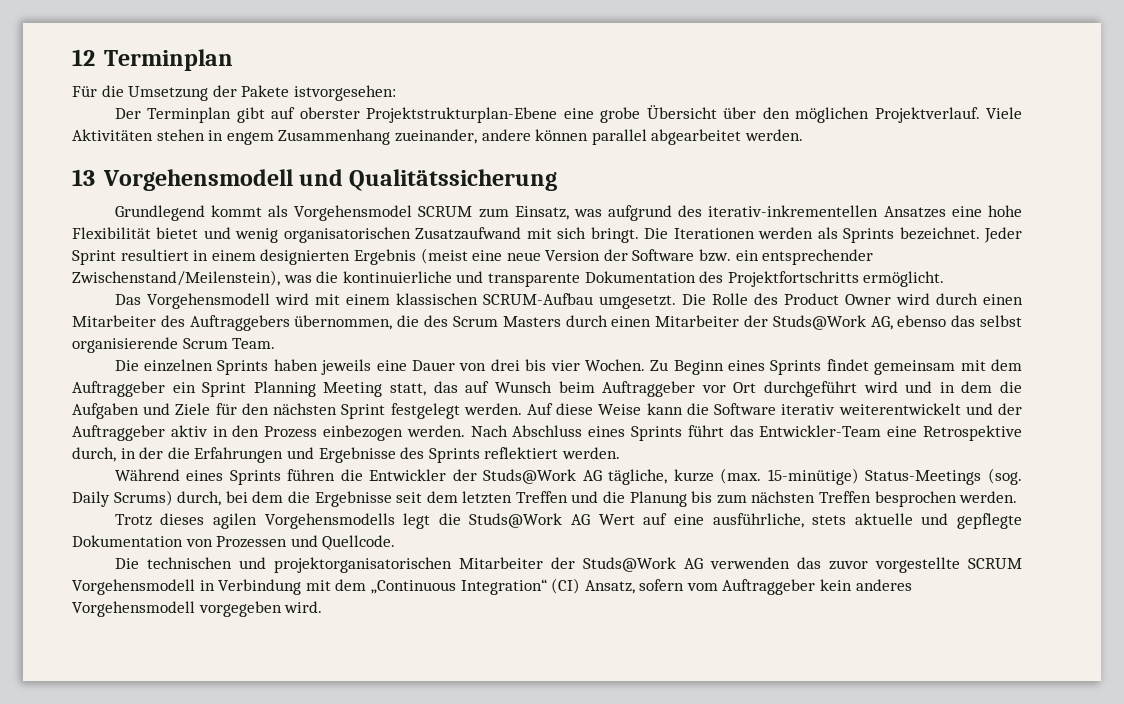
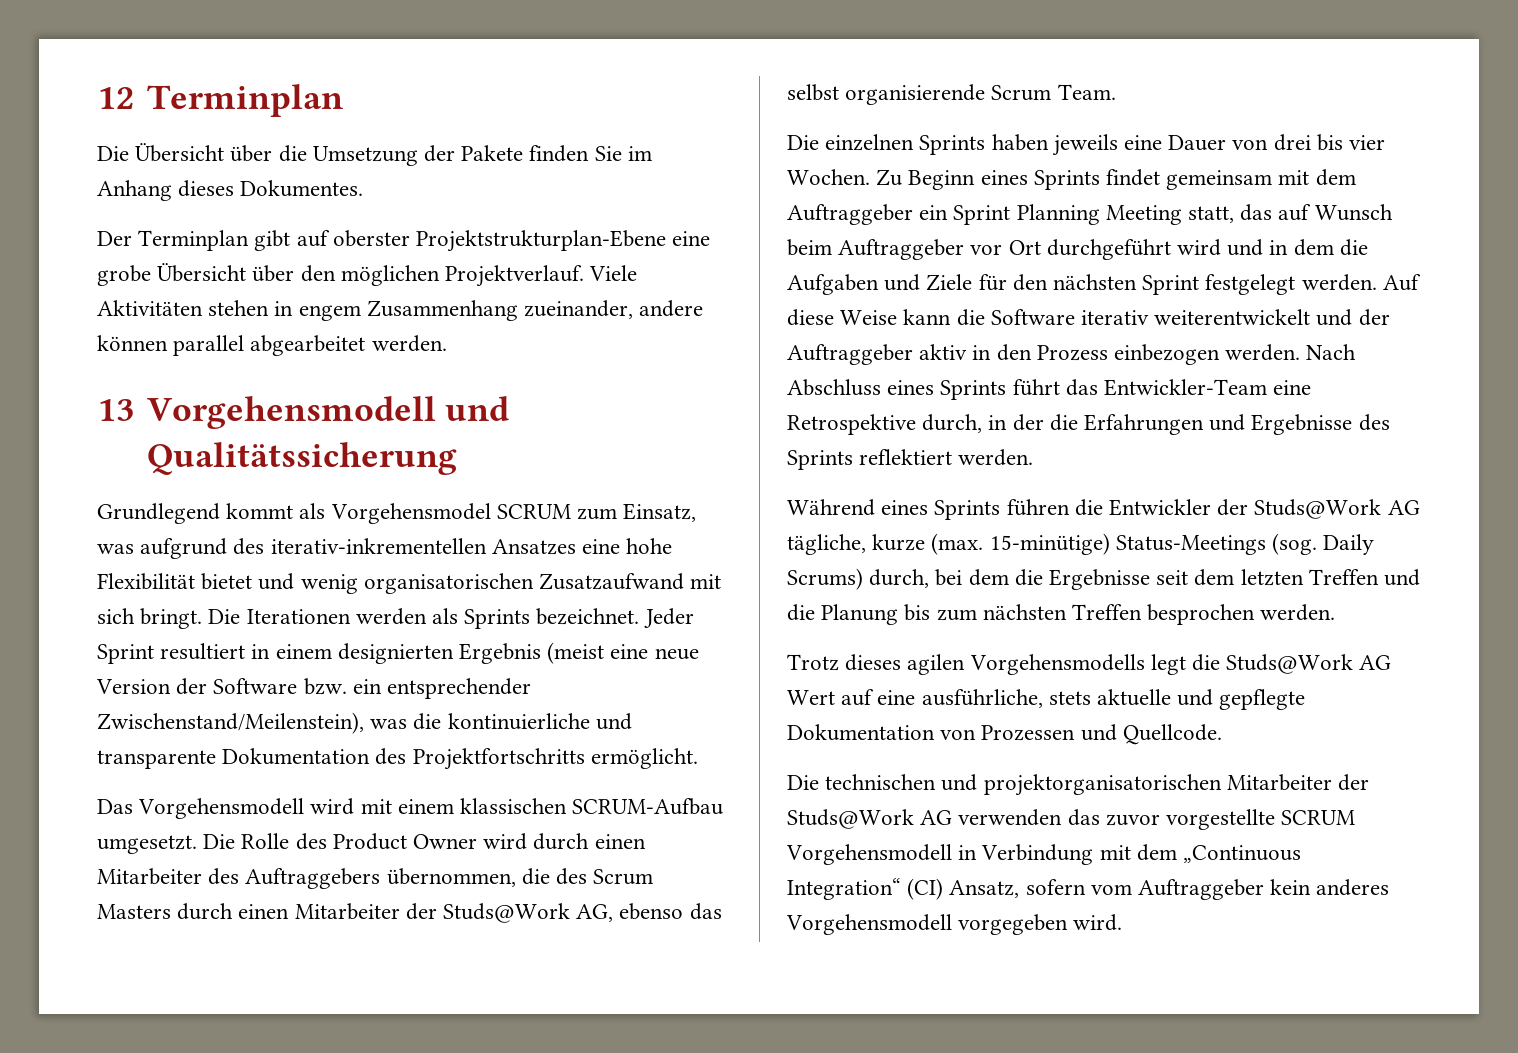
[72,86,97,97] Für -> [97,143,273,162] Die Übersicht über
[293,85,396,101] istvorgesehen: -> [529,145,652,162] [97,180,364,201] finden Sie im Anhang dieses Dokumentes.

